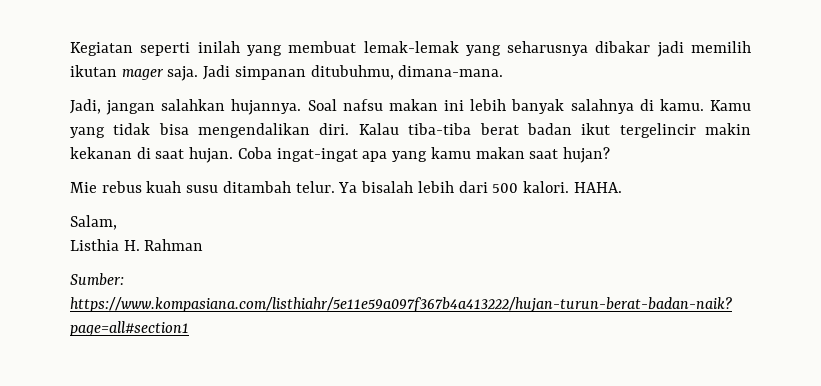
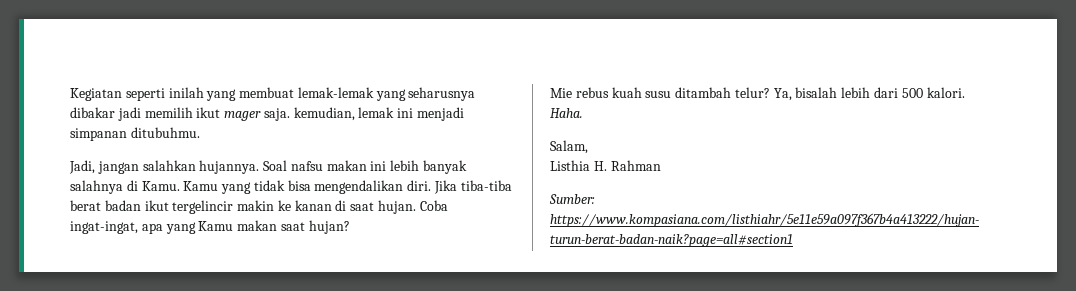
[70,65,117,77] ikutan -> [196,107,221,118] ikut
[203,65,504,80] Jadi simpanan ditubuhmu, dimana-mana. -> [293,107,465,121] [70,127,200,141] kemudian, lemak ini menjadi simpanan ditubuhmu.
[659,99,704,111] kamu. -> [141,181,180,191] Kamu.
[358,123,399,135] Kalau -> [434,180,458,194] Jika
[70,147,132,159] kekanan -> [277,200,332,211] ke kanan
[276,148,358,162] ingat-ingat -> [70,221,138,234] ingat-ingat,
[430,147,471,159] kamu -> [198,221,234,231] Kamu
[295,181,358,193] telur. Ya -> [734,87,792,101] telur? Ya,
[573,182,622,193] HAHA. -> [550,108,583,118] Haha.

